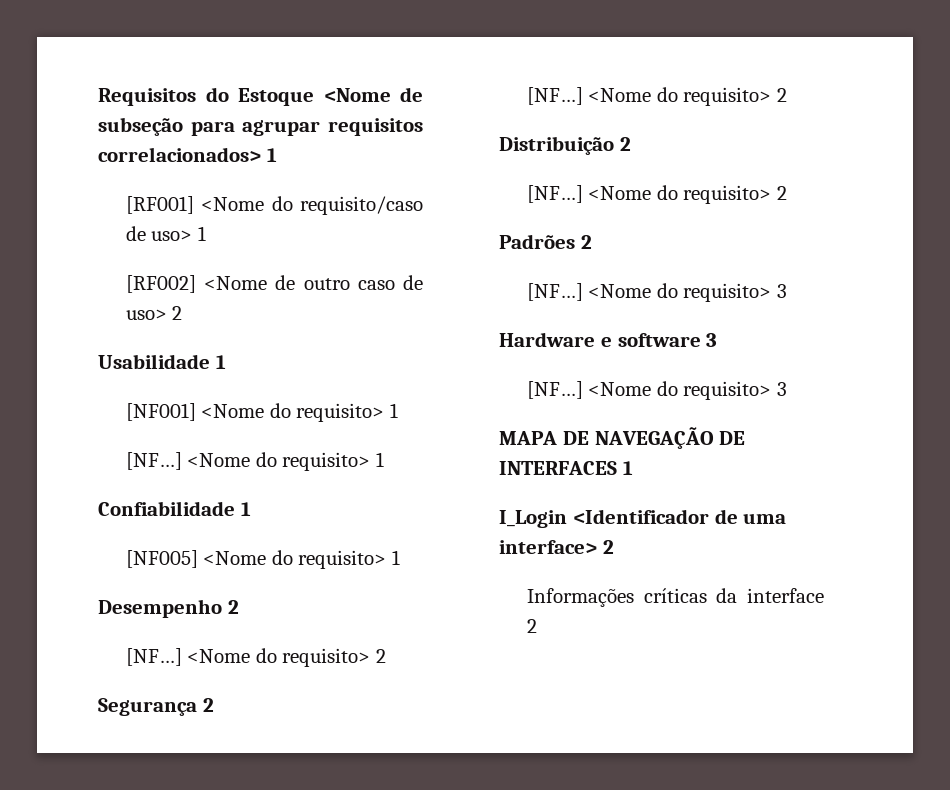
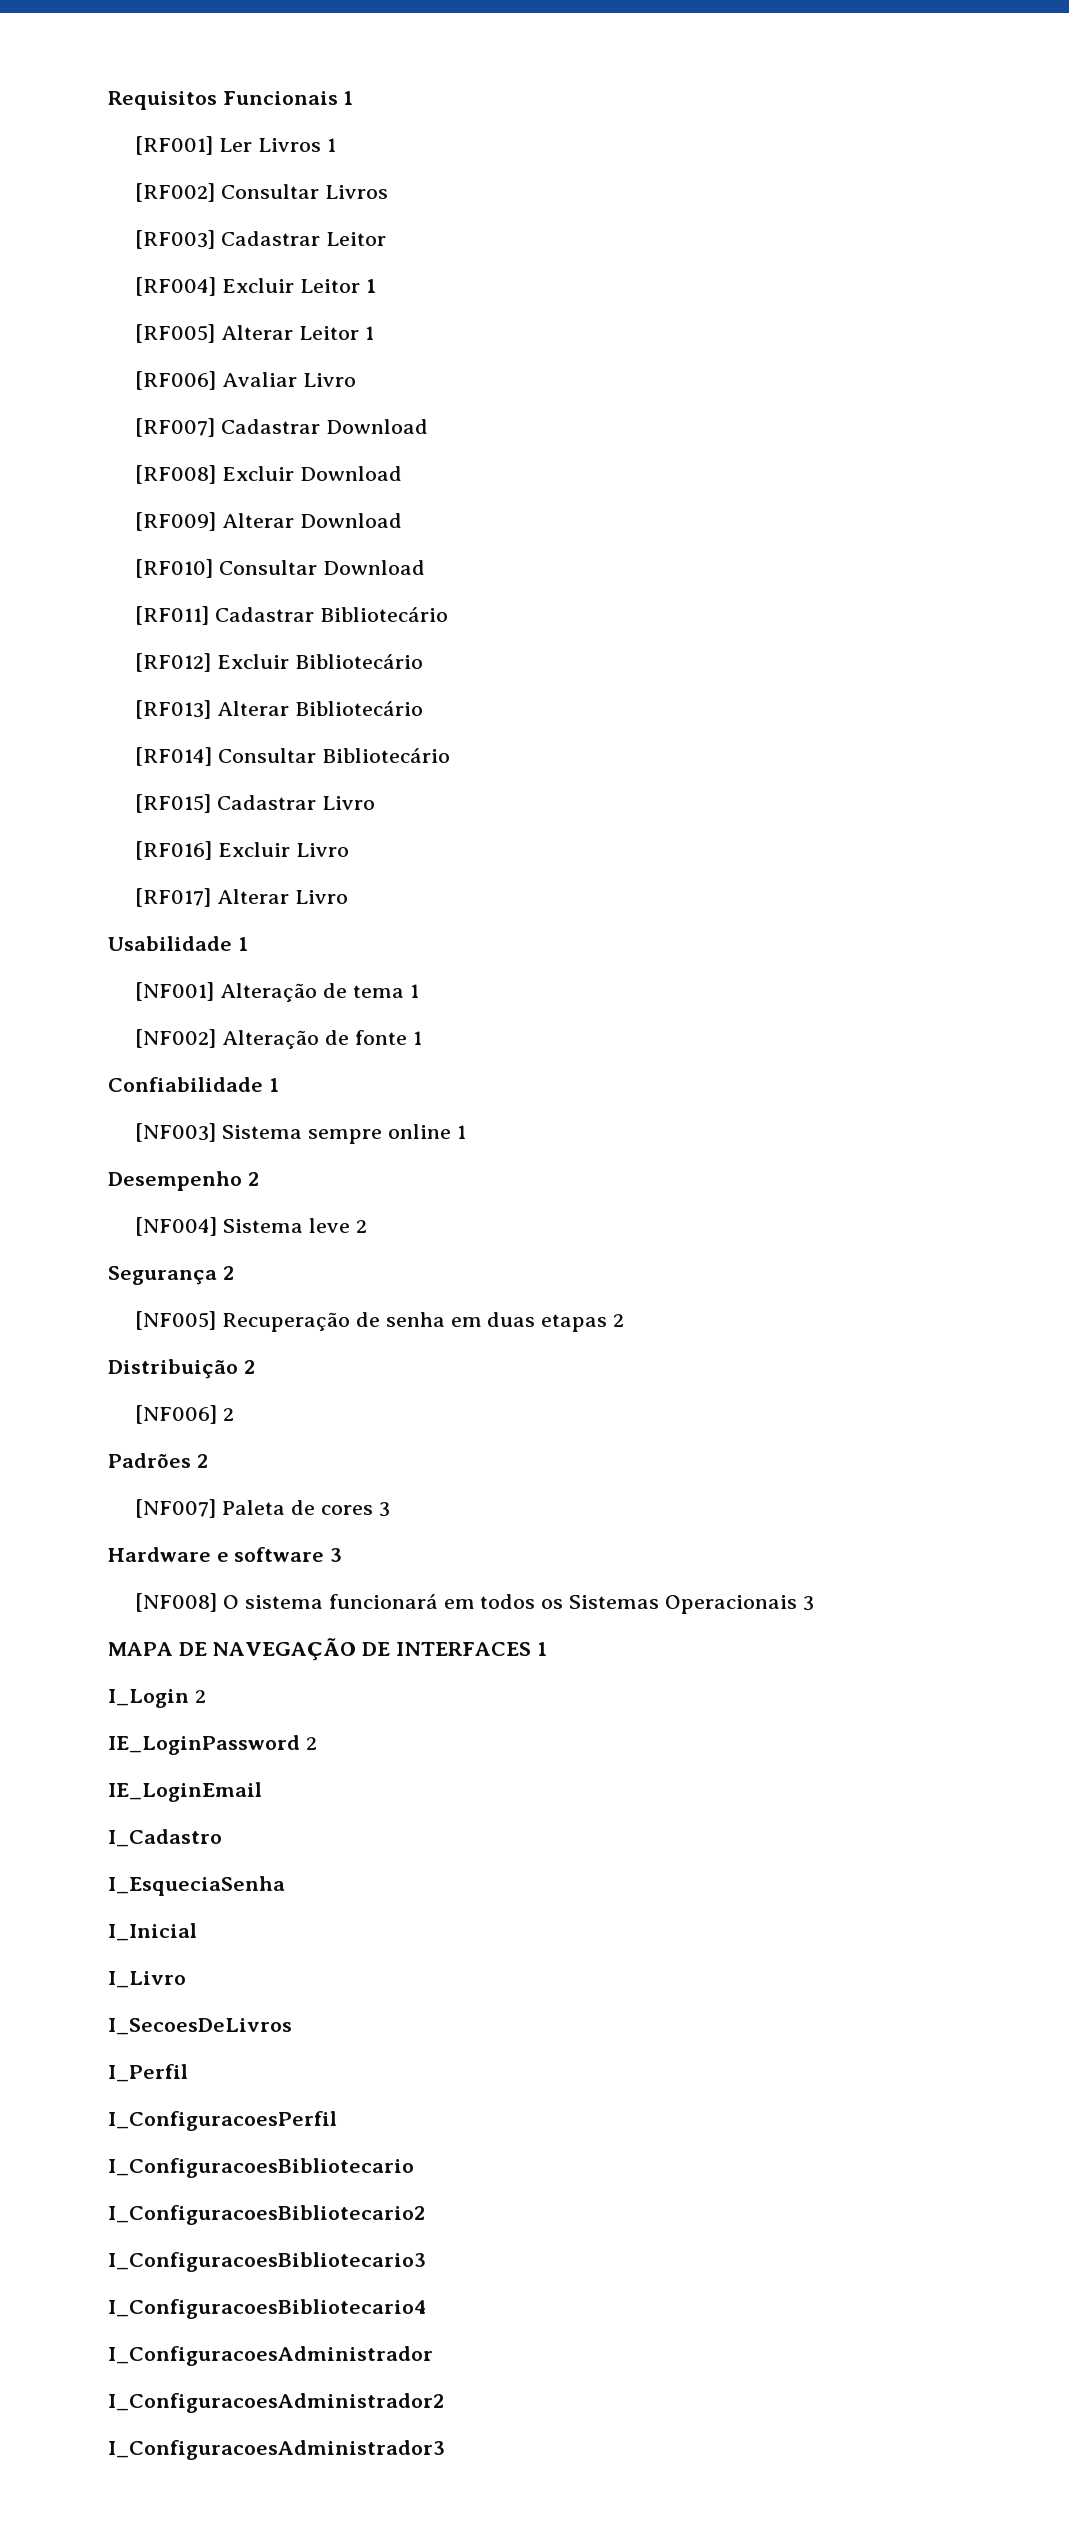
[205,87,423,106] [98,117,423,136] [98,147,277,162] [125,196,423,215] [125,226,206,241] [125,275,423,293] [125,306,183,320] [98,354,226,369] [125,403,399,422] [125,452,371,471] do Estoque <Nome de subseção para agrupar requisitos correlacionados> 1 // [RF001] <Nome do requisito/caso de uso> 1 // [RF002] <Nome de outro caso de uso> 2 // Usabilidade 1 // [NF001] <Nome do requisito> 1 // [NF…] <Nome do requisito> -> [222,91,354,105] [135,136,336,155] [135,183,389,202] [135,230,387,249] [135,277,376,296] [135,324,374,343] [135,371,357,390] [135,418,429,437] [135,465,403,484] [135,512,403,531] [135,559,426,578] [135,606,449,625] [135,653,424,672] [135,700,424,719] [135,747,451,766] [135,794,376,813] [135,841,350,860] [135,888,349,907] [107,936,248,951] [135,982,419,1002] [135,1029,407,1049] Funcionais 1 // [RF001] Ler Livros 1 // [RF002] Consultar Livros // [RF003] Cadastrar Leitor // [RF004] Excluir Leitor 1 // [RF005] Alterar Leitor 1 // [RF006] Avaliar Livro // [RF007] Cadastrar Download // [RF008] Excluir Download // [RF009] Alterar Download // [RF010] Consultar Download // [RF011] Cadastrar Bibliotecário // [RF012] Excluir Bibliotecário // [RF013] Alterar Bibliotecário // [RF014] Consultar Bibliotecário // [RF015] Cadastrar Livro // [RF016] Excluir Livro // [RF017] Alterar Livro // Usabilidade 1 // [NF001] Alteração de tema 1 // [NF002] Alteração de fonte
[125,550,387,569] [NF005] <Nome do requisito> -> [135,1123,451,1144] [NF003] Sistema sempre online
[125,648,371,667] [NF…] <Nome do requisito> -> [135,1217,351,1236] [NF004] Sistema leve
[526,87,772,106] [NF…] <Nome do requisito> -> [135,1311,608,1332] [NF005] Recuperação de senha em duas etapas
[526,185,772,204] [NF…] <Nome do requisito> -> [135,1405,218,1424] [NF006]
[526,283,772,302] [NF…] <Nome do requisito> -> [135,1499,373,1518] [NF007] Paleta de cores
[526,381,772,400] [NF…] <Nome do requisito> -> [135,1593,797,1614] [NF008] O sistema funcionará em todos os Sistemas Operacionais
[572,509,787,524] [499,540,614,554] [526,588,824,607] [526,619,537,633] <Identificador de uma interface> 2 // Informações críticas da interface 2 -> [194,1690,206,1703] [107,1735,317,1755] [107,1782,262,1802] [107,1829,222,1847] [107,1876,285,1896] [107,1923,197,1941] [107,1971,186,1988] [107,2018,292,2035] [107,2064,188,2082] [107,2111,337,2131] [107,2158,414,2178] [107,2205,425,2225] [107,2252,426,2272] [107,2299,426,2319] [107,2346,433,2366] [107,2393,444,2413] [107,2440,445,2460] 2 // IE_LoginPassword 2 // IE_LoginEmail // I_Cadastro // I_EsqueciaSenha // I_Inicial // I_Livro // I_SecoesDeLivros // I_Perfil // I_ConfiguracoesPerfil // I_ConfiguracoesBibliotecario // I_ConfiguracoesBibliotecario2 // I_ConfiguracoesBibliotecario3 // I_ConfiguracoesBibliotecario4 // I_ConfiguracoesAdministrador // I_ConfiguracoesAdministrador2 // I_ConfiguracoesAdministrador3

